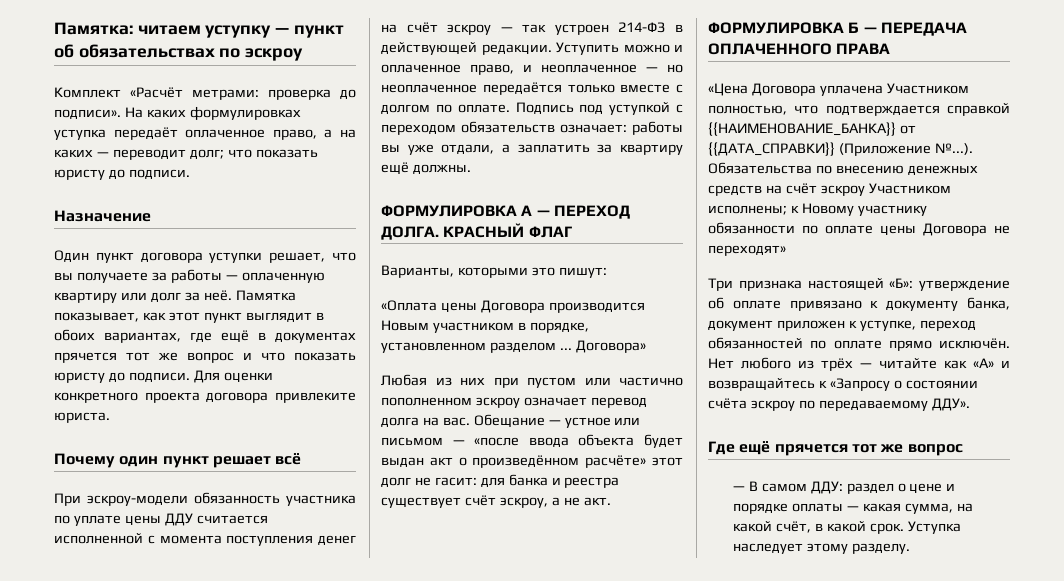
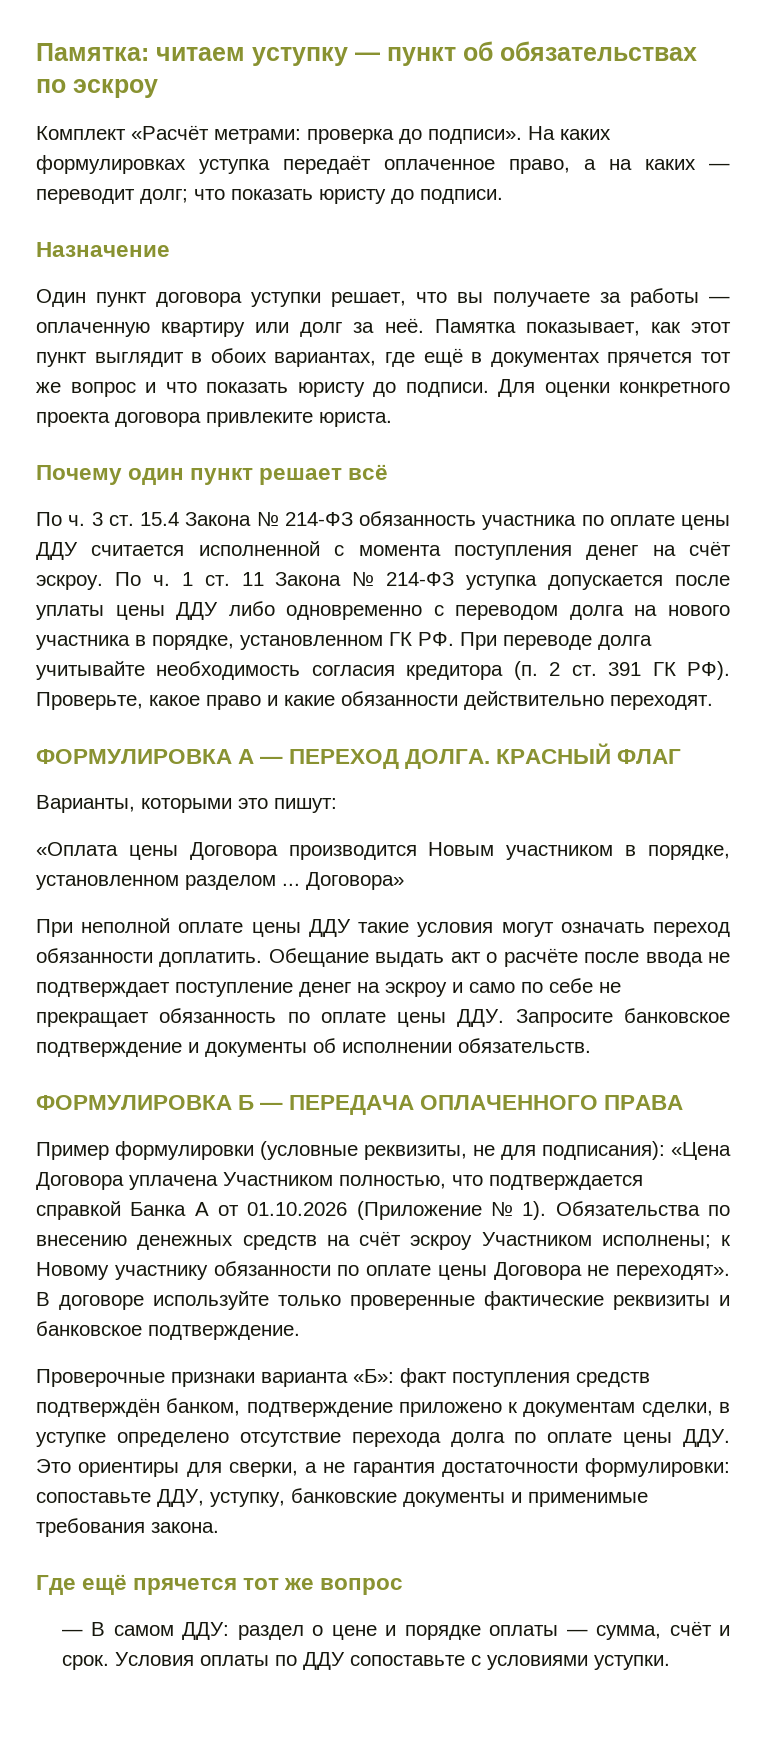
[54,493,188,506] При эскроу-модели -> [36,512,353,526] По ч. 3 ст. 15.4 Закона № 214-ФЗ
[73,515,121,526] уплате -> [609,515,675,526] оплате
[447,22,683,35] [381,42,683,55] [381,64,683,75] [381,82,683,95] [381,102,683,115] [381,121,683,135] [381,144,683,155] [381,162,471,174] эскроу — так устроен 214-ФЗ в действующей редакции. Уступить можно и оплаченное право, и неоплаченное — но неоплаченное передаётся только вместе с долгом по оплате. Подпись под уступкой с переходом обязательств означает: работы вы уже отдали, а заплатить за квартиру ещё должны. -> [36,572,730,590] [36,601,730,620] [36,632,652,650] [36,661,731,680] [36,691,713,710] эскроу. По ч. 1 ст. 11 Закона № 214-ФЗ уступка допускается после уплаты цены ДДУ либо одновременно с переводом долга на нового участника в порядке, установленном ГК РФ. При переводе долга учитывайте необходимость согласия кредитора (п. 2 ст. 391 ГК РФ). Проверьте, какое право и какие обязанности действительно переходят.
[381,374,683,388] [381,397,647,408] [381,414,641,428] [381,434,683,448] [381,455,683,468] [381,474,620,488] [381,495,611,508] Любая из них при пустом или частично пополненном эскроу означает перевод долга на вас. Обещание — устное или письмом — «после ввода объекта будет выдан акт о произведённом расчёте» этот долг не гасит: для банка и реестра существует счёт эскроу, а не акт. -> [36,918,730,937] [36,948,731,967] [36,978,621,997] [36,1008,730,1027] [36,1038,591,1057] При неполной оплате цены ДДУ такие условия могут означать переход обязанности доплатить. Обещание выдать акт о расчёте после ввода не подтверждает поступление денег на эскроу и само по себе не прекращает обязанность по оплате цены ДДУ. Запросите банковское подтверждение и документы об исполнении обязательств.
(891, 48) none -> [36,1141,665,1160] Пример формулировки (условные реквизиты, не для подписания):
[708,122,916,136] [708,142,973,156] {{НАИМЕНОВАНИЕ_БАНКА}} от {{ДАТА_СПРАВКИ}} (Приложение №...). -> [130,1201,547,1220] Банка А от 01.10.2026 (Приложение № 1).
[708,245,786,256] [708,278,1010,291] [708,297,1010,311] [708,320,976,331] [708,337,1010,351] [708,357,1010,371] [708,378,978,391] [708,398,970,411] переходят» // Три признака настоящей «Б»: утверждение об оплате привязано к документу банка, документ приложен к уступке, переход обязанностей по оплате прямо исключён. Нет любого из трёх — читайте как «А» и возвращайтесь к «Запросу о состоянии счёта эскроу по передаваемому ДДУ». -> [616,1265,730,1280] [36,1291,730,1310] [36,1321,300,1340] [36,1368,650,1387] [36,1398,730,1417] [36,1429,730,1447] [36,1458,730,1477] [36,1488,648,1507] [36,1518,219,1537] переходят». В договоре используйте только проверенные фактические реквизиты и банковское подтверждение. // Проверочные признаки варианта «Б»: факт поступления средств подтверждён банком, подтверждение приложено к документам сделки, в уступке определено отсутствие перехода долга по оплате цены ДДУ. Это ориентиры для сверки, а не гарантия достаточности формулировки: сопоставьте ДДУ, уступку, банковские документы и применимые требования закона.
[862,503,973,514] [732,521,961,534] [732,543,910,554] какая сумма, на какой счёт, в какой срок. Уступка наследует этому разделу. -> [596,1621,730,1640] [61,1652,670,1670] сумма, счёт и срок. Условия оплаты по ДДУ сопоставьте с условиями уступки.

